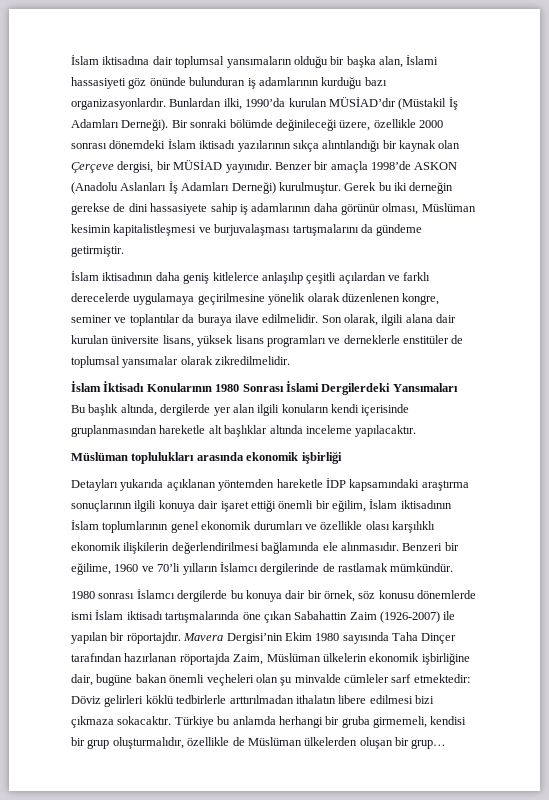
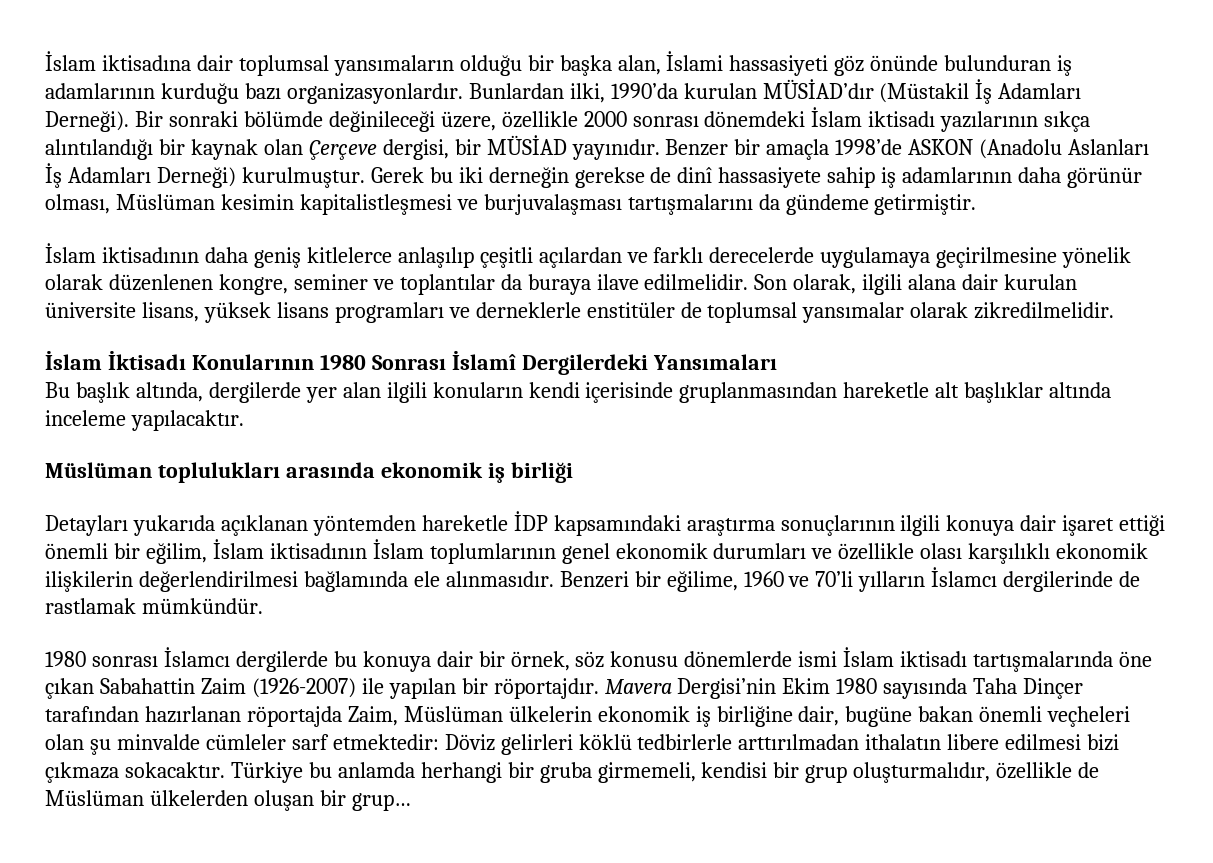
[128,203,148,212] dini -> [677,167,713,183] dinî
[285,381,319,392] İslami -> [451,351,516,370] İslamî
[301,451,342,464] işbirliği -> [487,462,573,483] iş birliği
[421,653,470,665] işbirliğine -> [695,706,793,727] iş birliğine

